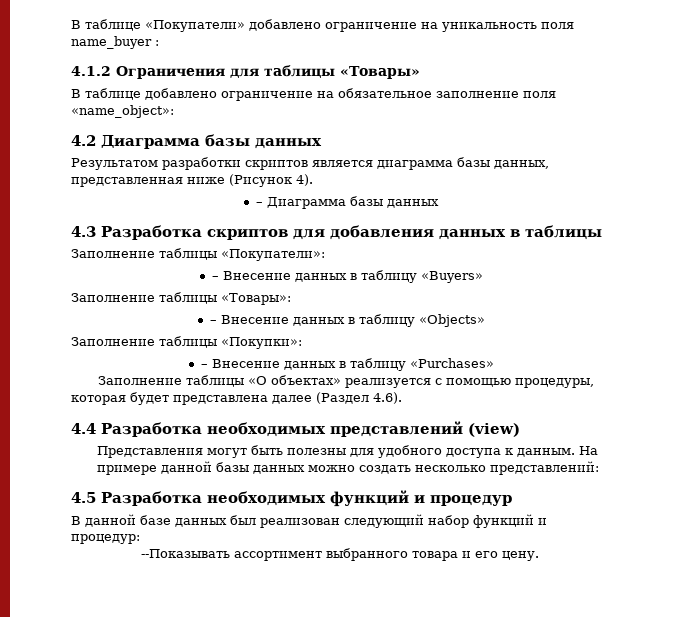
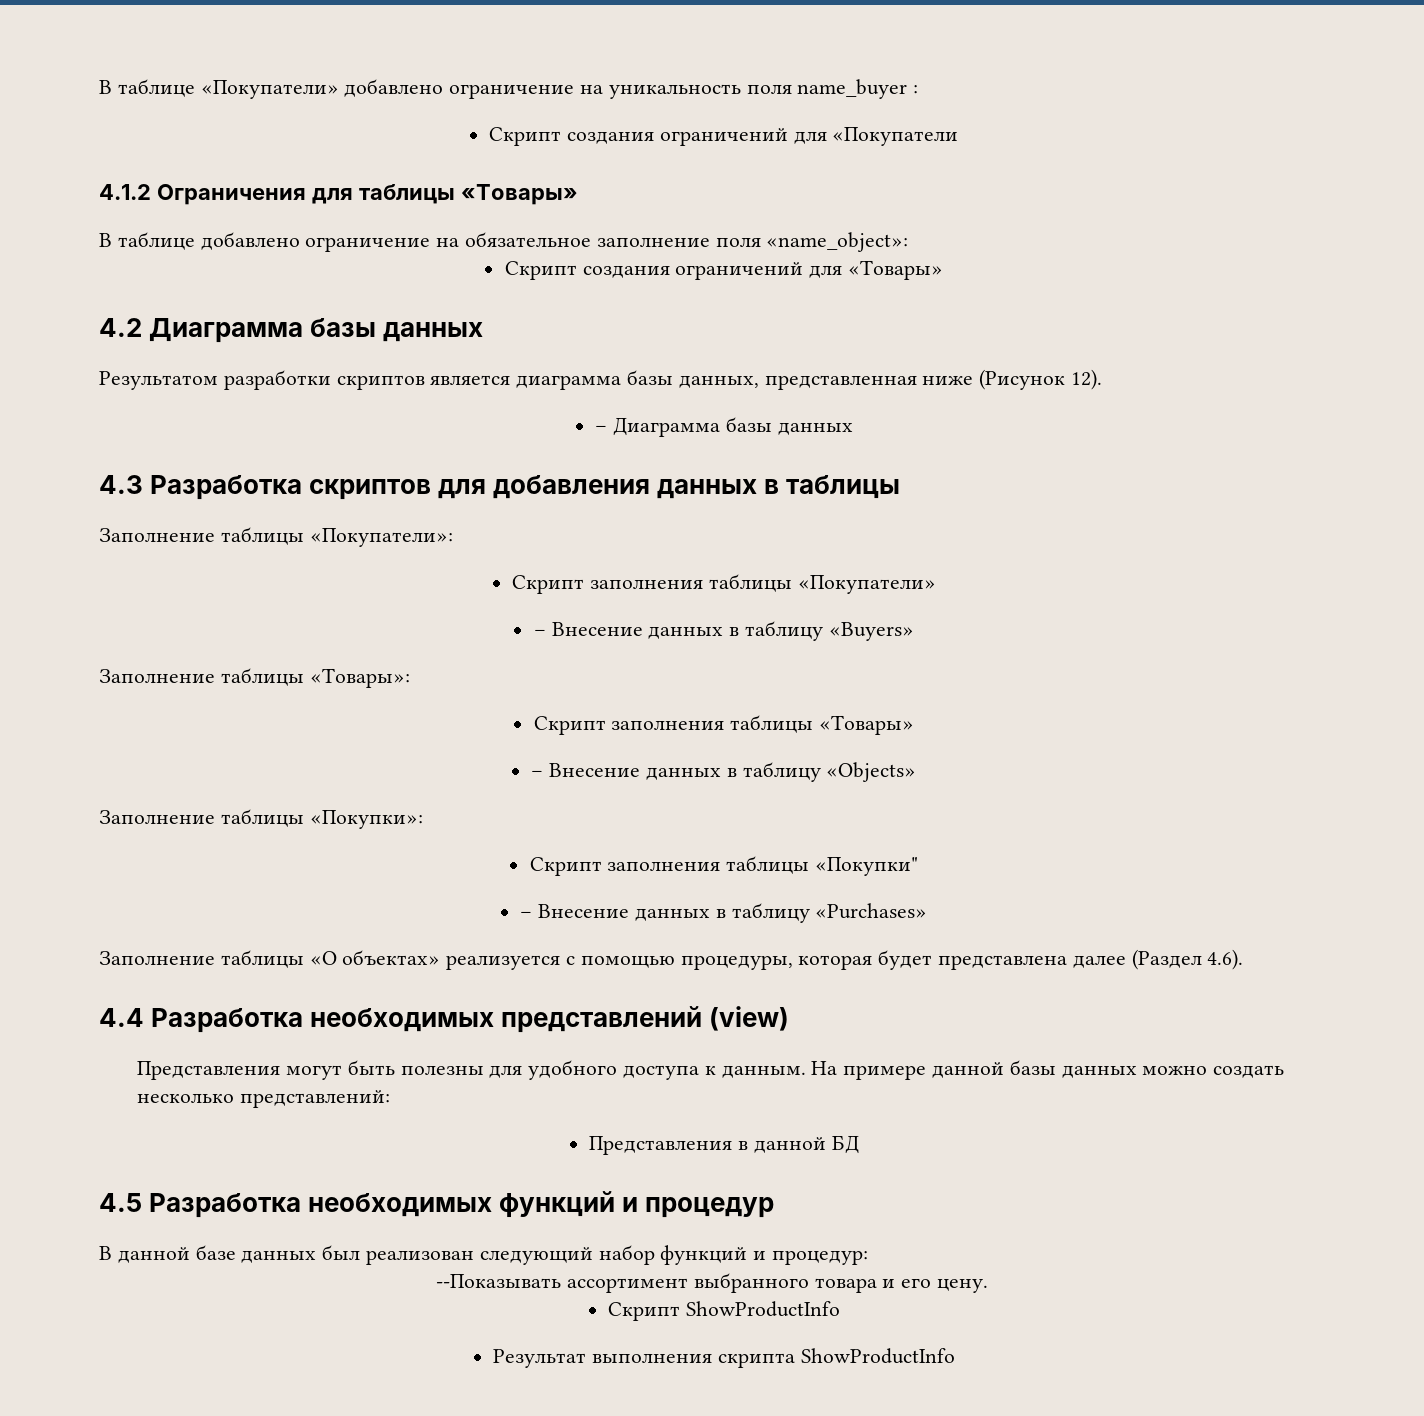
(159, 43) none -> [489,127,959,146] // Скрипт создания ограничений для «Покупатели
(174, 111) none -> [504,260,943,280] // Скрипт создания ограничений для «Товары»
[296,174,313,186] 4). -> [1071,369,1103,390] 12).
(325, 255) none -> [512,574,936,594] // Скрипт заполнения таблицы «Покупатели»
(291, 299) none -> [533,715,915,735] // Скрипт заполнения таблицы «Товары»
(302, 343) none -> [529,856,919,876] // Скрипт заполнения таблицы «Покупки"
(599, 468) none -> [589,1135,859,1155] // Представления в данной БД
(539, 556) none -> [607,1301,840,1321] [493,1348,955,1368] // Скрипт ShowProductInfo // Результат выполнения скрипта ShowProductInfo

